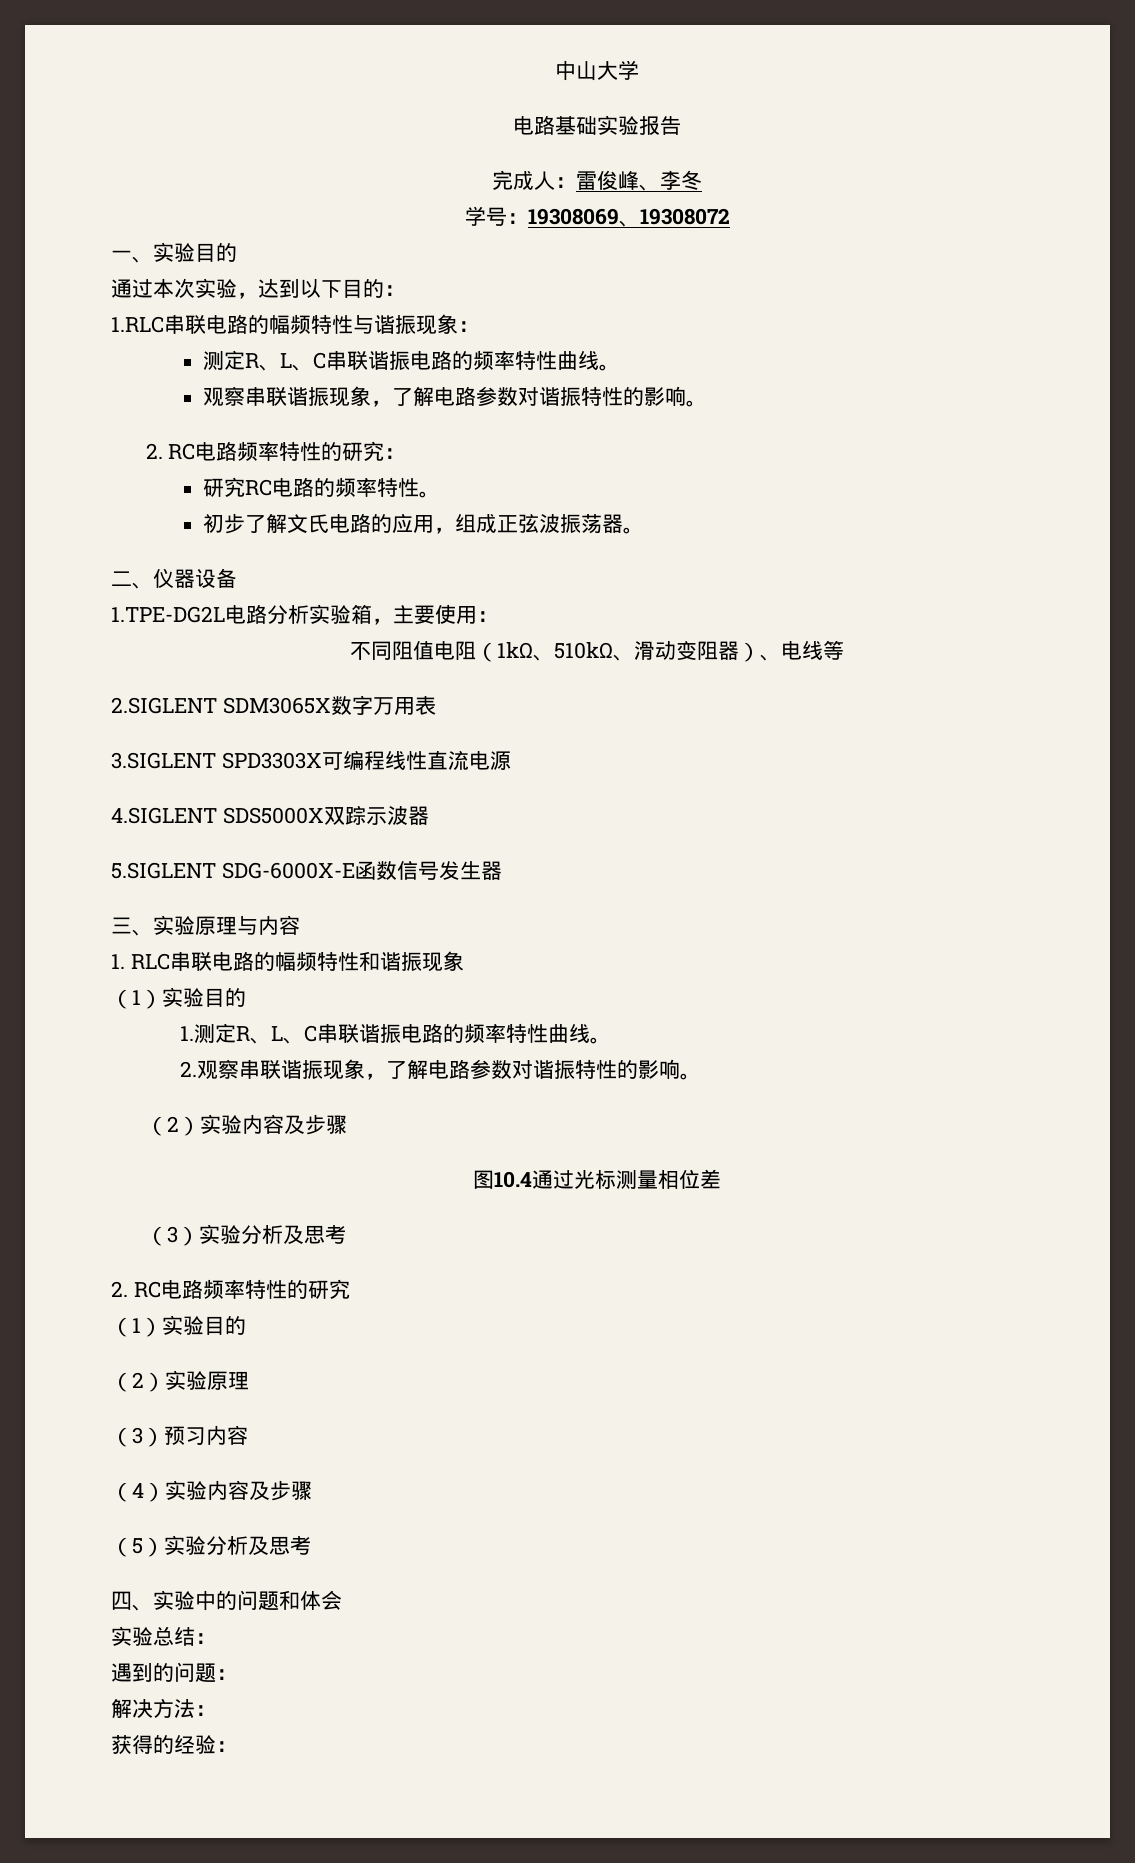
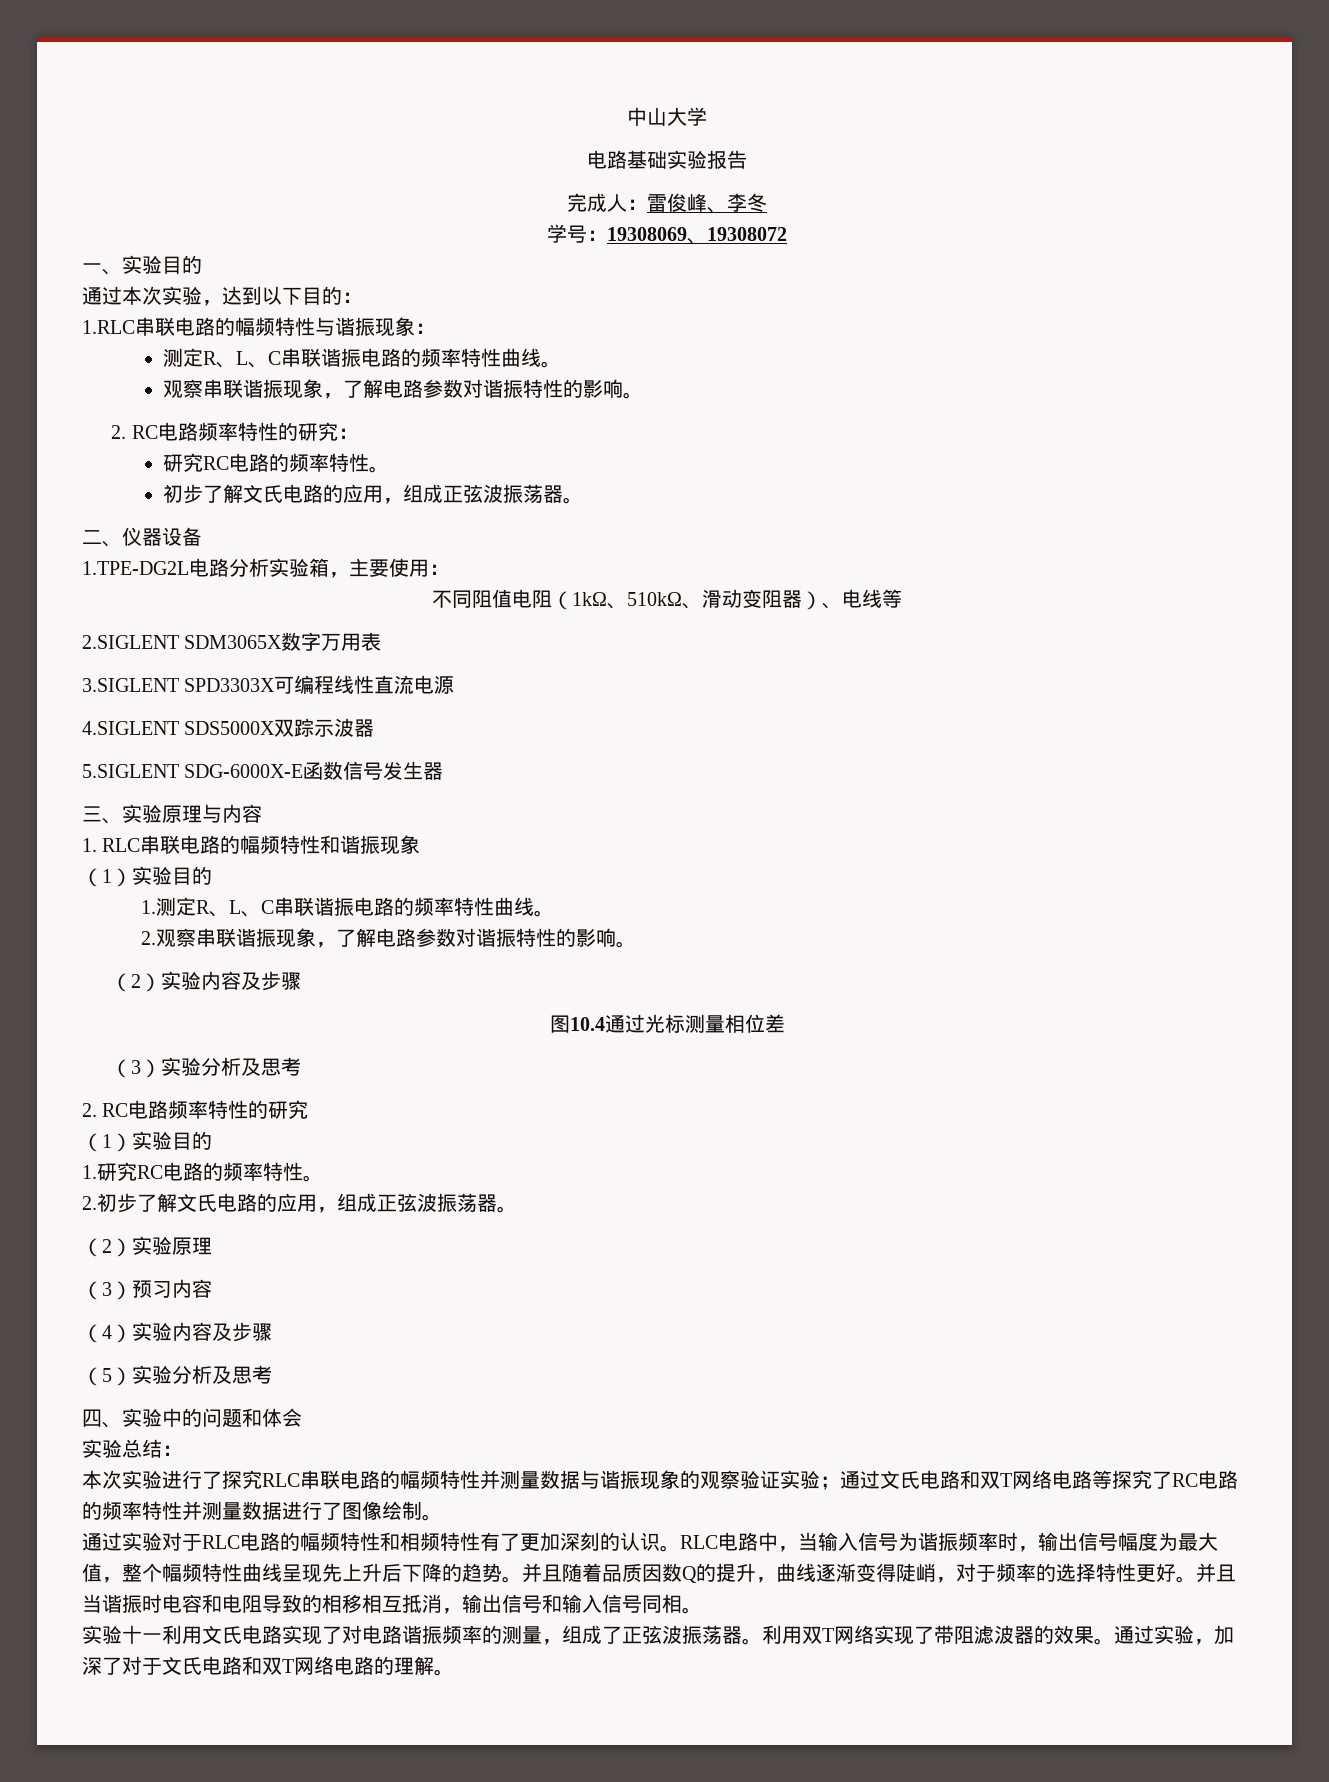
(246, 1325) none -> [82,1162,323,1182] [82,1193,517,1213] // 1.研究RC电路的频率特性。 // 2.初步了解文氏电路的应用，组成正弦波振荡器。
[111,1662,237,1683] [111,1698,216,1718] [111,1735,237,1755] 遇到的问题： // 解决方法： // 获得的经验： -> [82,1470,1238,1490] [82,1501,442,1521] [82,1532,1218,1552] [82,1563,1236,1583] [82,1594,702,1614] [82,1625,1234,1645] [82,1656,454,1676] 本次实验进行了探究RLC串联电路的幅频特性并测量数据与谐振现象的观察验证实验；通过文氏电路和双T网络电路等探究了RC电路的频率特性并测量数据进行了图像绘制。 // 通过实验对于RLC电路的幅频特性和相频特性有了更加深刻的认识。RLC电路中，当输入信号为谐振频率时，输出信号幅度为最大值，整个幅频特性曲线呈现先上升后下降的趋势。并且随着品质因数Q的提升，曲线逐渐变得陡峭，对于频率的选择特性更好。并且当谐振时电容和电阻导致的相移相互抵消，输出信号和输入信号同相。 // 实验十一利用文氏电路实现了对电路谐振频率的测量，组成了正弦波振荡器。利用双T网络实现了带阻滤波器的效果。通过实验，加深了对于文氏电路和双T网络电路的理解。

